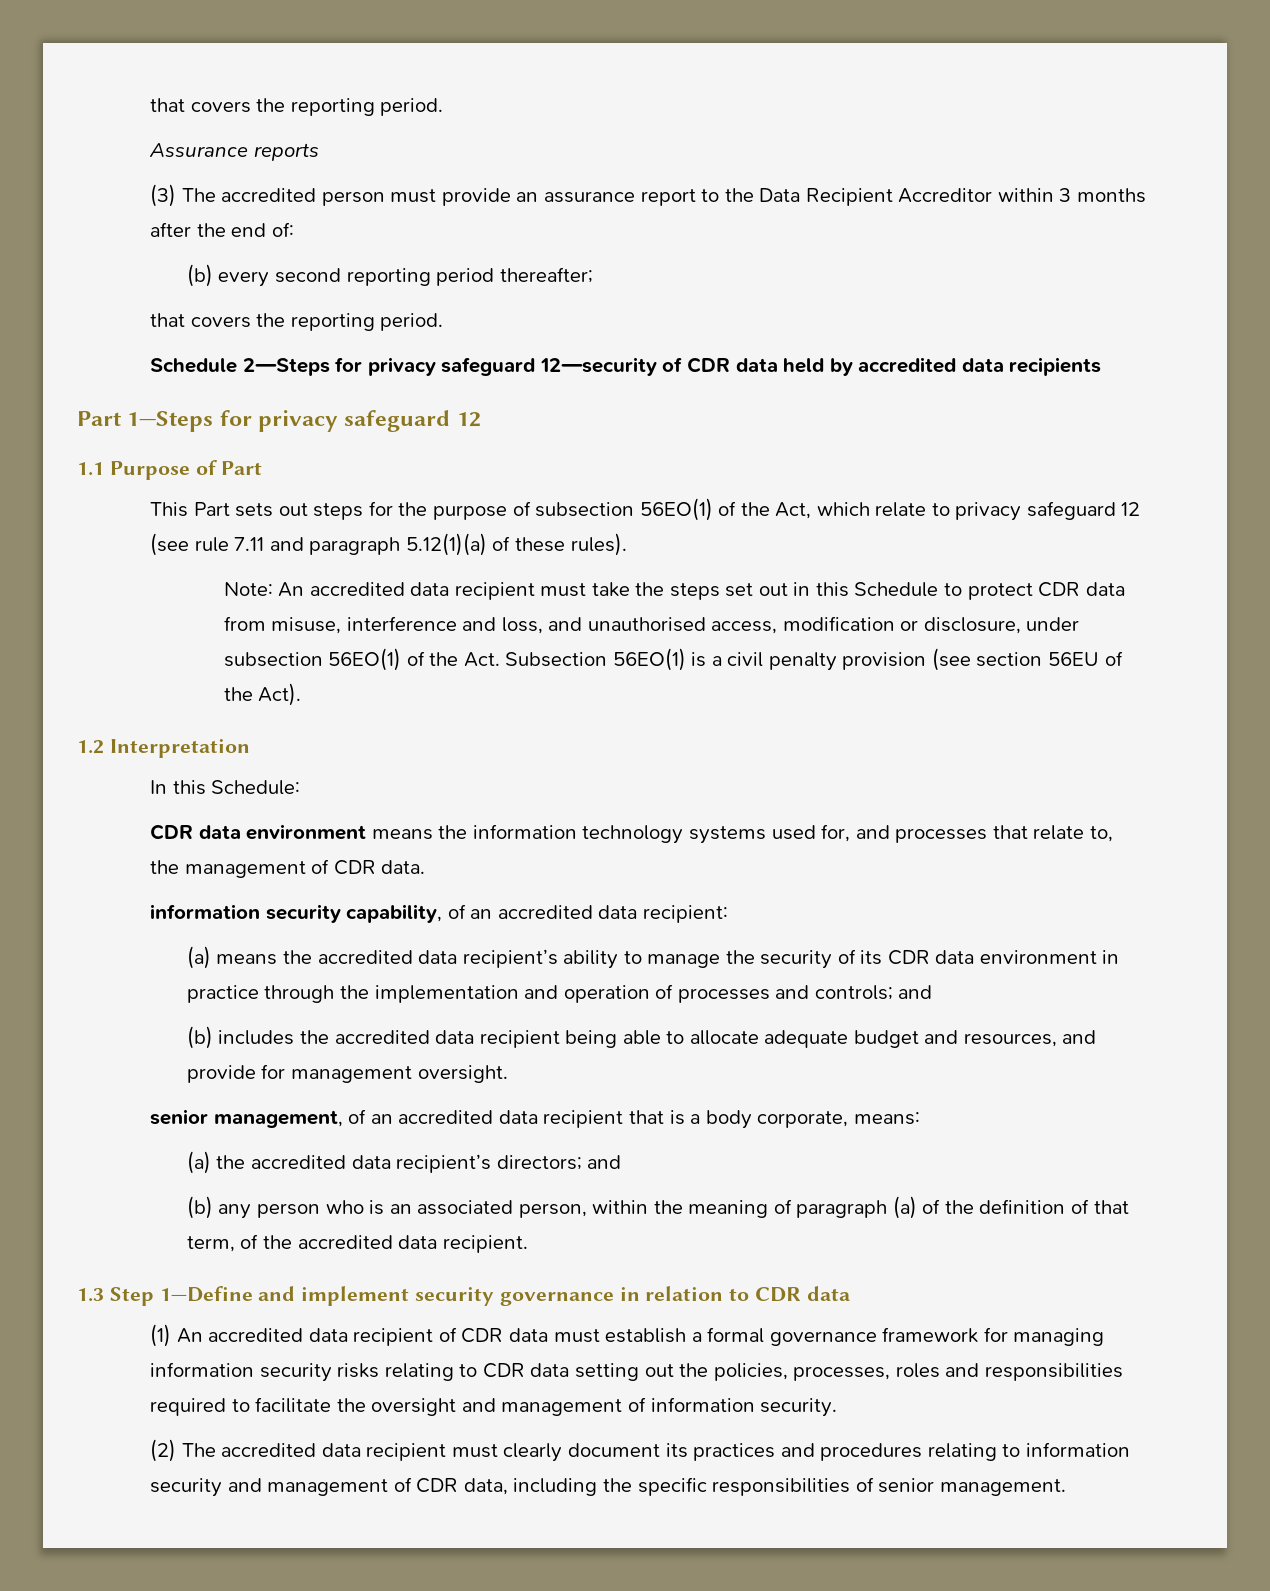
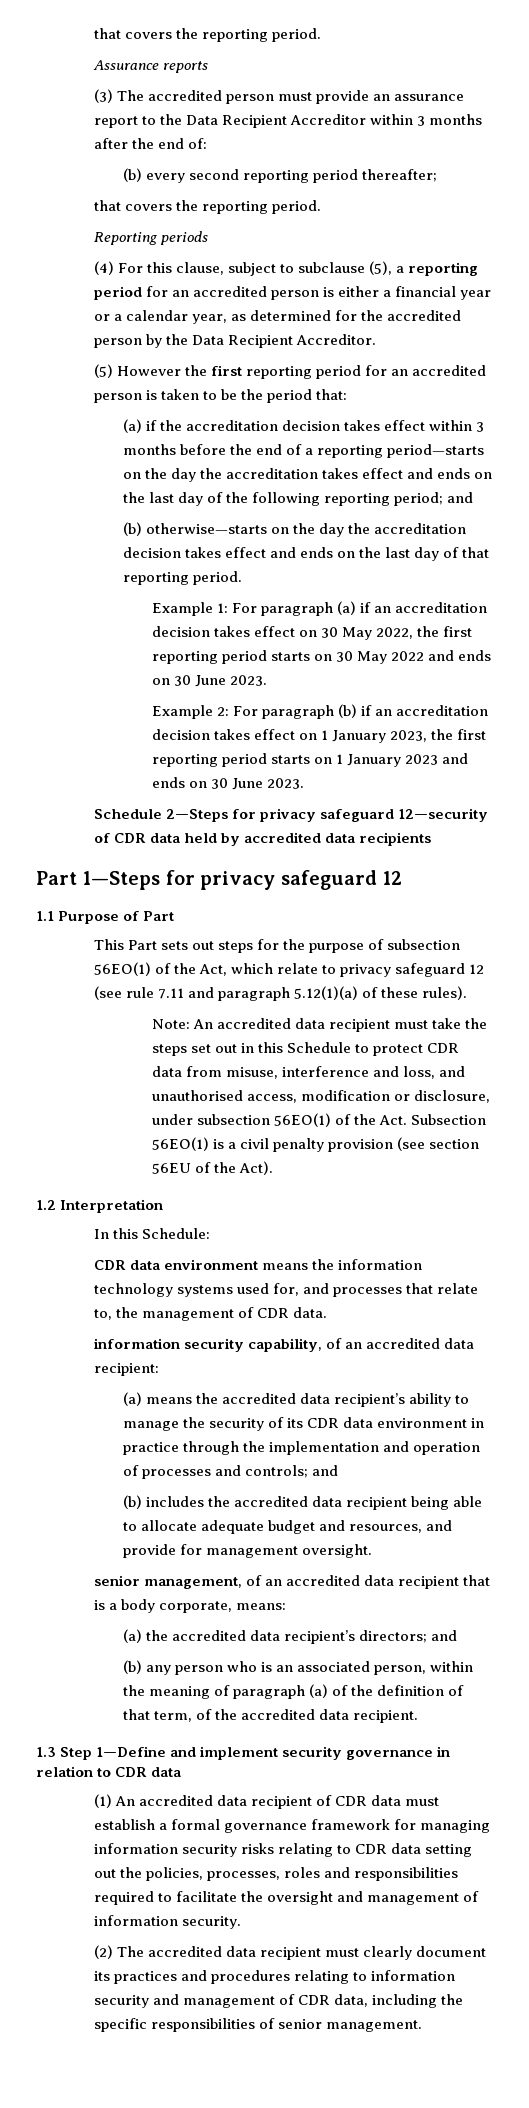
(444, 322) none -> [93,231,209,245] [93,261,479,276] [93,286,492,300] [93,310,462,324] [93,334,377,348] [93,364,487,379] [93,389,348,403] [122,419,485,433] [122,444,485,458] [122,468,493,482] [122,492,474,506] [122,522,467,537] [122,547,490,561] [122,571,242,585] [151,601,488,616] [151,626,473,640] [151,650,492,664] [151,675,268,687] [151,704,489,719] [151,729,487,743] [151,753,469,767] [151,777,305,790] // Reporting periods // (4) For this clause, subject to subclause (5), a reporting period for an accredited person is either a financial year or a calendar year, as determined for the accredited person by the Data Recipient Accreditor. // (5) However the first reporting period for an accredited person is taken to be the period that: // (a) if the accreditation decision takes effect within 3 months before the end of a reporting period—starts on the day the accreditation takes effect and ends on the last day of the following reporting period; and // (b) otherwise—starts on the day the accreditation decision takes effect and ends on the last day of that reporting period. // Example 1: For paragraph (a) if an accreditation decision takes effect on 30 May 2022, the first reporting period starts on 30 May 2022 and ends on 30 June 2023. // Example 2: For paragraph (b) if an accreditation decision takes effect on 1 January 2023, the first reporting period starts on 1 January 2023 and ends on 30 June 2023.

